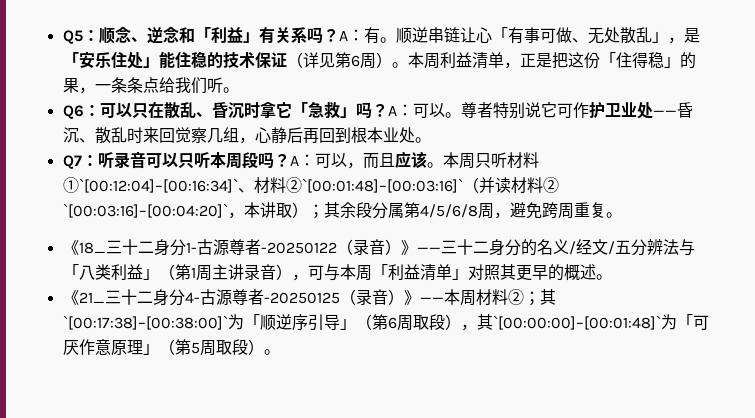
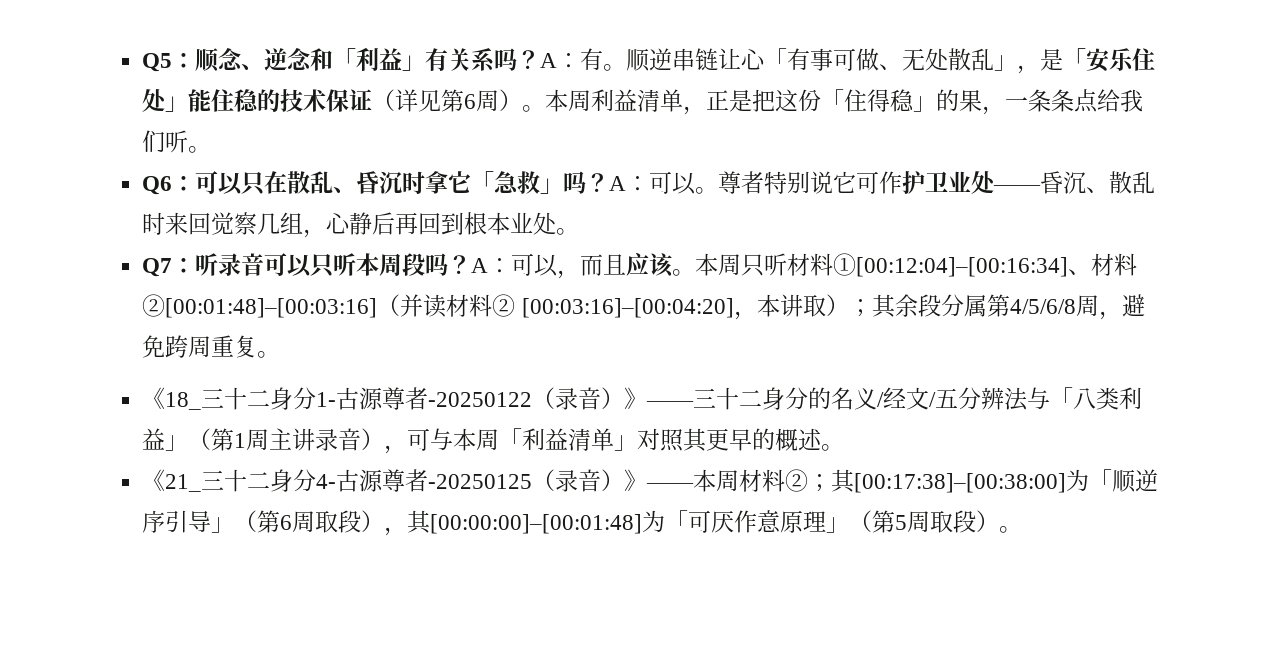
[62,177,463,193] ①`[00:12:04]–[00:16:34]`、材料②`[00:01:48]–[00:03:16]` -> [833,253,1138,277] [142,294,378,318] ①[00:12:04]–[00:16:34]、材料②[00:01:48]–[00:03:16]
[62,203,228,218] `[00:03:16]–[00:04:20]` -> [521,298,734,318] [00:03:16]–[00:04:20]
[62,315,228,330] `[00:17:38]–[00:38:00]` -> [854,473,1067,493] [00:17:38]–[00:38:00]
[492,315,661,330] `[00:00:00]–[00:01:48]` -> [430,514,643,534] [00:00:00]–[00:01:48]

